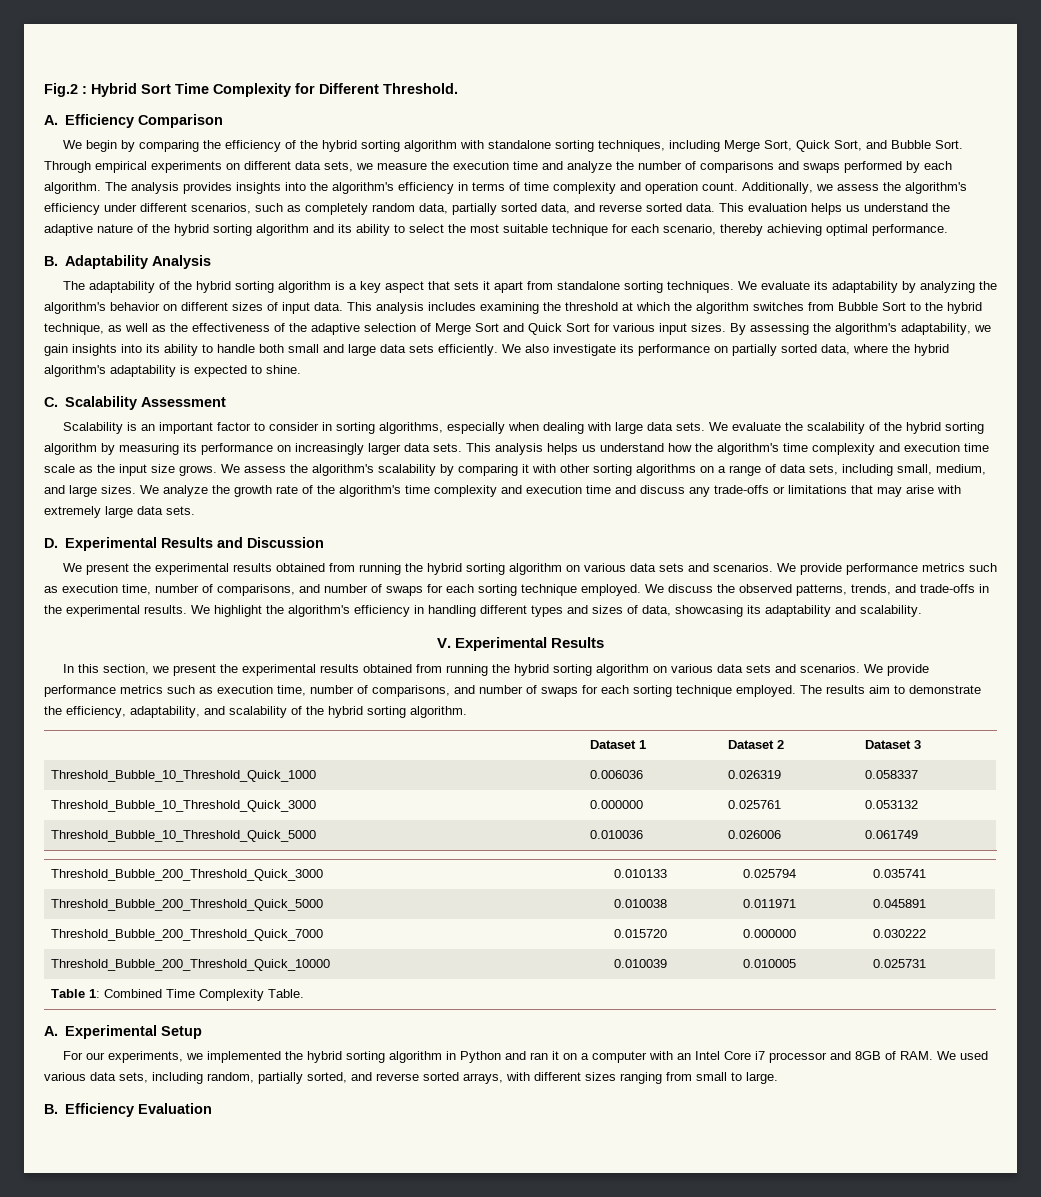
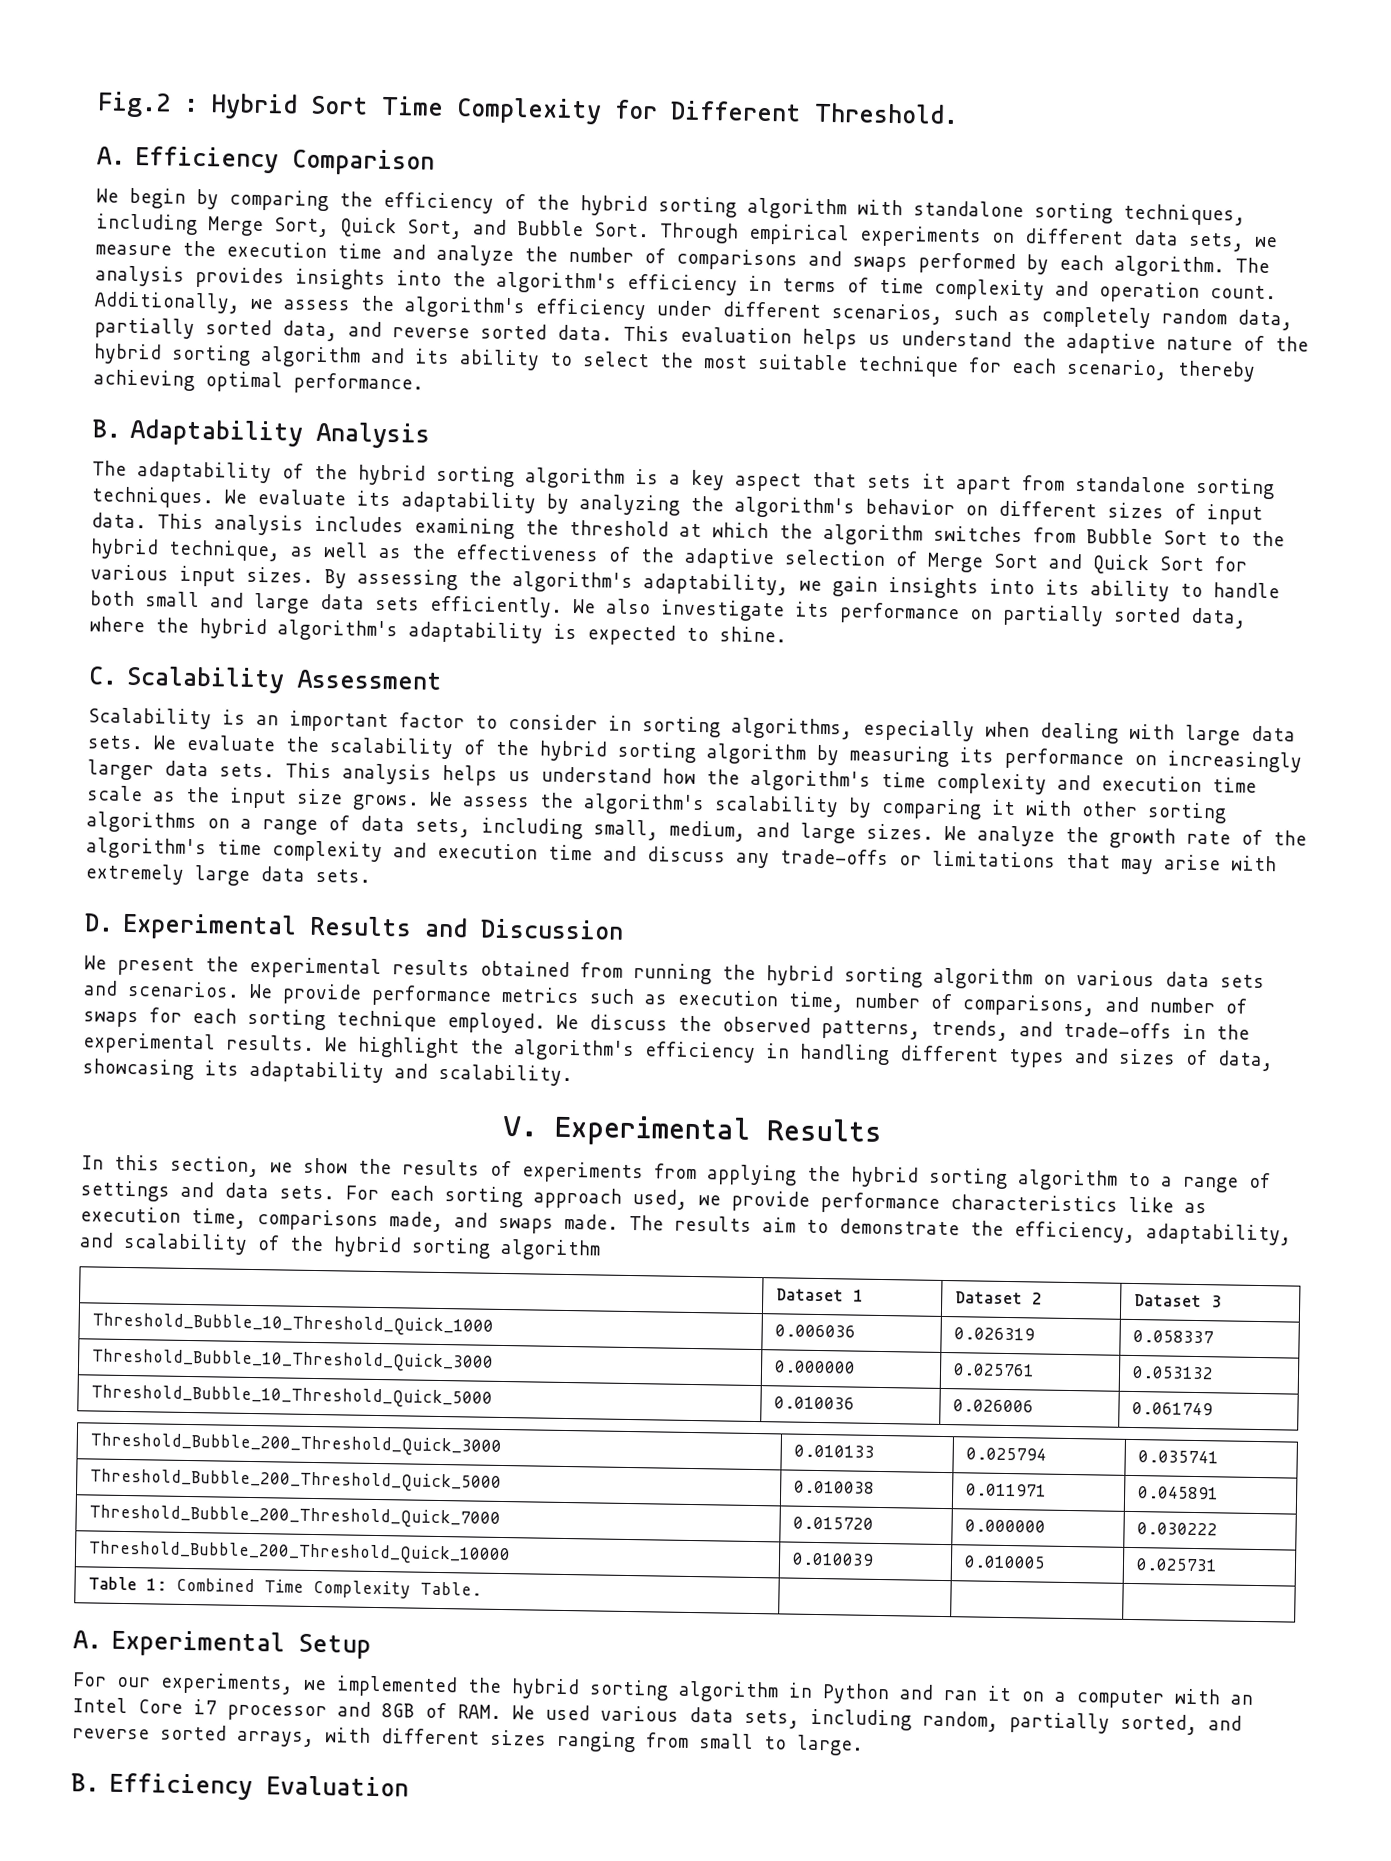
[172,664,929,676] [44,685,796,697] present the experimental results obtained from running the hybrid sorting algorithm on various data sets and scenarios. We provide performance metrics such as execution time, number of comparisons, and number of swaps for each sorting technique employed. -> [303,1157,1271,1193] [80,1180,1207,1214] [80,1206,619,1234] show the results of experiments from applying the hybrid sorting algorithm to a range of settings and data sets. For each sorting approach used, we provide performance characteristics like as execution time, comparisons made, and swaps made.
[410,706,467,718] algorithm. -> [500,1238,601,1261] algorithm

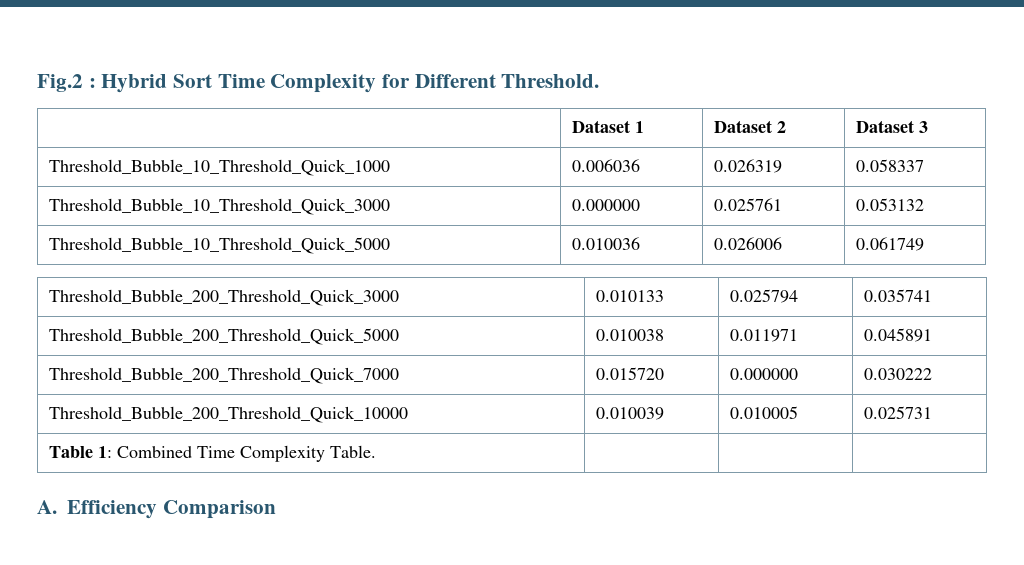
[97,145,435,176] [96,187,1246,226] [95,213,1278,252] [95,240,1270,278] [95,265,1277,303] [94,291,1293,331] [94,317,1309,355] [93,343,1256,382] [93,369,424,395] [92,418,431,449] [92,460,1275,500] [91,486,1263,525] [91,512,1285,547] [90,538,1248,575] [90,564,1280,602] [90,590,1247,629] [89,616,787,646] [88,665,443,694] [88,707,1296,746] [87,734,1302,773] [87,759,1257,795] [86,785,1227,824] [86,811,1307,849] [86,837,1277,875] [85,863,371,886] [84,912,624,941] [84,955,1265,990] [83,980,1247,1017] [83,1007,1250,1041] [82,1032,1274,1072] [82,1058,573,1087] [502,1114,883,1147] [81,1154,1271,1193] [80,1180,1207,1214] [80,1206,1292,1246] [79,1232,601,1261] // A. Efficiency Comparison // We begin by comparing the efficiency of the hybrid sorting algorithm with standalone sorting techniques, including Merge Sort, Quick Sort, and Bubble Sort. Through empirical experiments on different data sets, we measure the execution time and analyze the number of comparisons and swaps performed by each algorithm. The analysis provides insights into the algorithm's efficiency in terms of time complexity and operation count. Additionally, we assess the algorithm's efficiency under different scenarios, such as completely random data, partially sorted data, and reverse sorted data. This evaluation helps us understand the adaptive nature of the hybrid sorting algorithm and its ability to select the most suitable technique for each scenario, thereby achieving optimal performance. // B. Adaptability Analysis // The adaptability of the hybrid sorting algorithm is a key aspect that sets it apart from standalone sorting techniques. We evaluate its adaptability by analyzing the algorithm's behavior on different sizes of input data. This analysis includes examining the threshold at which the algorithm switches from Bubble Sort to the hybrid technique, as well as the effectiveness of the adaptive selection of Merge Sort and Quick Sort for various input sizes. By assessing the algorithm's adaptability, we gain insights into its ability to handle both small and large data sets efficiently. We also investigate its performance on partially sorted data, where the hybrid algorithm's adaptability is expected to shine. // C. Scalability Assessment // Scalability is an important factor to consider in sorting algorithms, especially when dealing with large data sets. We evaluate the scalability of the hybrid sorting algorithm by measuring its performance on increasingly larger data sets. This analysis helps us understand how the algorithm's time complexity and execution time scale as the input size grows. We assess the algorithm's scalability by comparing it with other sorting algorithms on a range of data sets, including small, medium, and large sizes. We analyze the growth rate of the algorithm's time complexity and execution time and discuss any trade-offs or limitations that may arise with extremely large data sets. // D. Experimental Results and Discussion // We present the experimental results obtained from running the hybrid sorting algorithm on various data sets and scenarios. We provide performance metrics such as execution time, number of comparisons, and number of swaps for each sorting technique employed. We discuss the observed patterns, trends, and trade-offs in the experimental results. We highlight the algorithm's efficiency in handling different types and sizes of data, showcasing its adaptability and scalability. // V. Experimental Results // In this section, we show the results of experiments from applying the hybrid sorting algorithm to a range of settings and data sets. For each sorting approach used, we provide performance characteristics like as execution time, comparisons made, and swaps made. The results aim to demonstrate the efficiency, adaptability, and scalability of the hybrid sorting algorithm -> (600, 81) none
[110,1629,371,1659] [72,1672,1253,1709] [72,1697,1242,1736] [72,1724,864,1756] [71,1772,409,1801] Experimental Setup // For our experiments, we implemented the hybrid sorting algorithm in Python and ran it on a computer with an Intel Core i7 processor and 8GB of RAM. We used various data sets, including random, partially sorted, and reverse sorted arrays, with different sizes ranging from small to large. // B. Efficiency Evaluation -> [66,500,276,519] Efficiency Comparison

